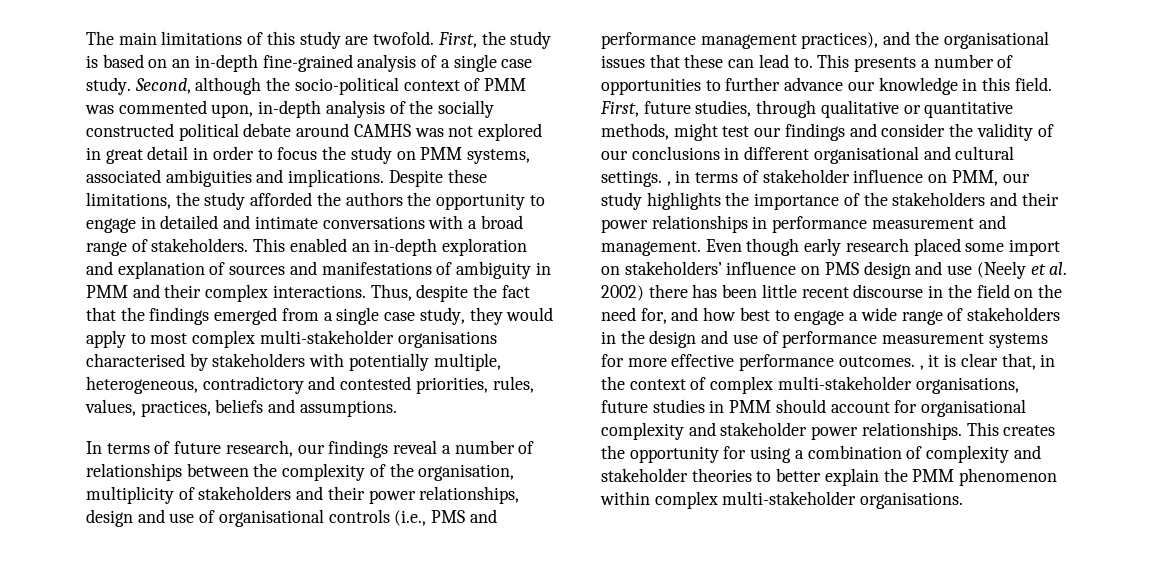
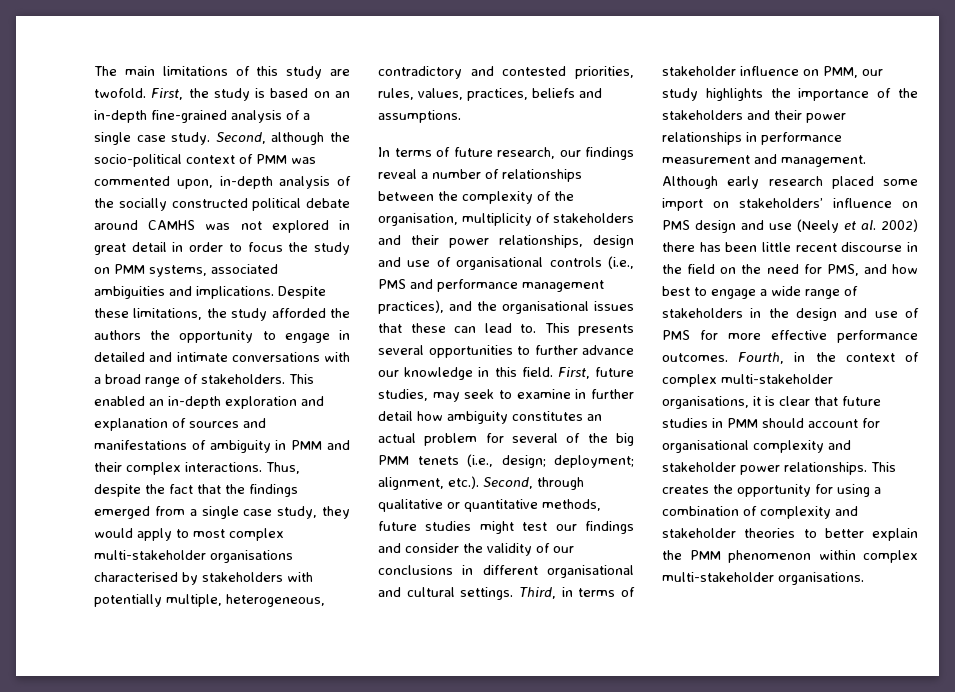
[920,54,1014,68] a number of -> [378,345,424,355] several
(752, 108) none -> [432,389,634,402] [378,411,602,424] [378,433,634,446] [378,454,634,468] [378,476,533,490] may seek to examine in further detail how ambiguity constitutes an actual problem for several of the big PMM tenets (i.e., design; deployment; alignment, etc.). Second,
(669, 131) none -> [378,521,472,531] future studies
[666,181,671,186] , -> [519,587,556,599] Third,
[705,238,800,256] Even though -> [662,176,718,189] Although
[640,308,667,324] for, -> [803,264,859,276] for PMS,
[782,331,1048,348] performance measurement systems -> [662,330,690,340] PMS
[919,353,1036,370] , it is clear that, -> [738,352,785,364] Fourth,
(1019, 385) none -> [753,396,838,406] it is clear that

